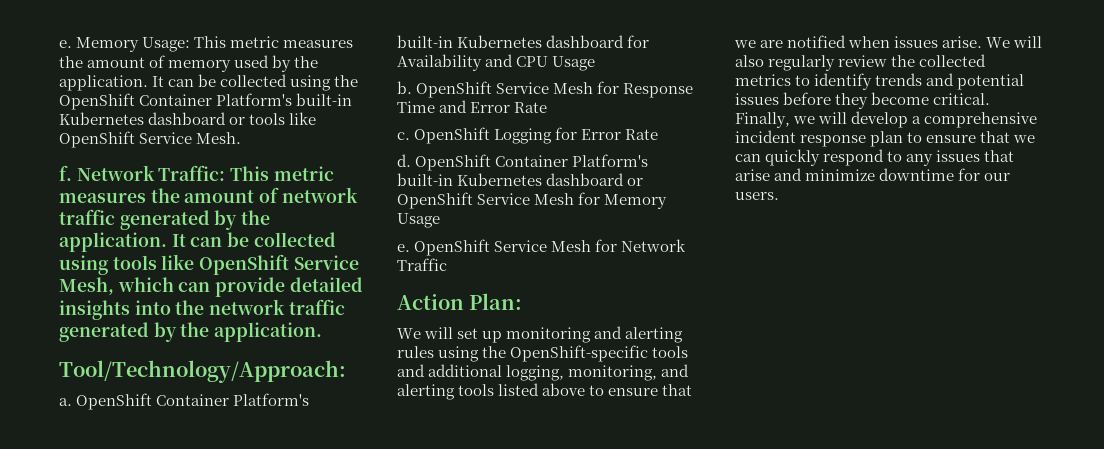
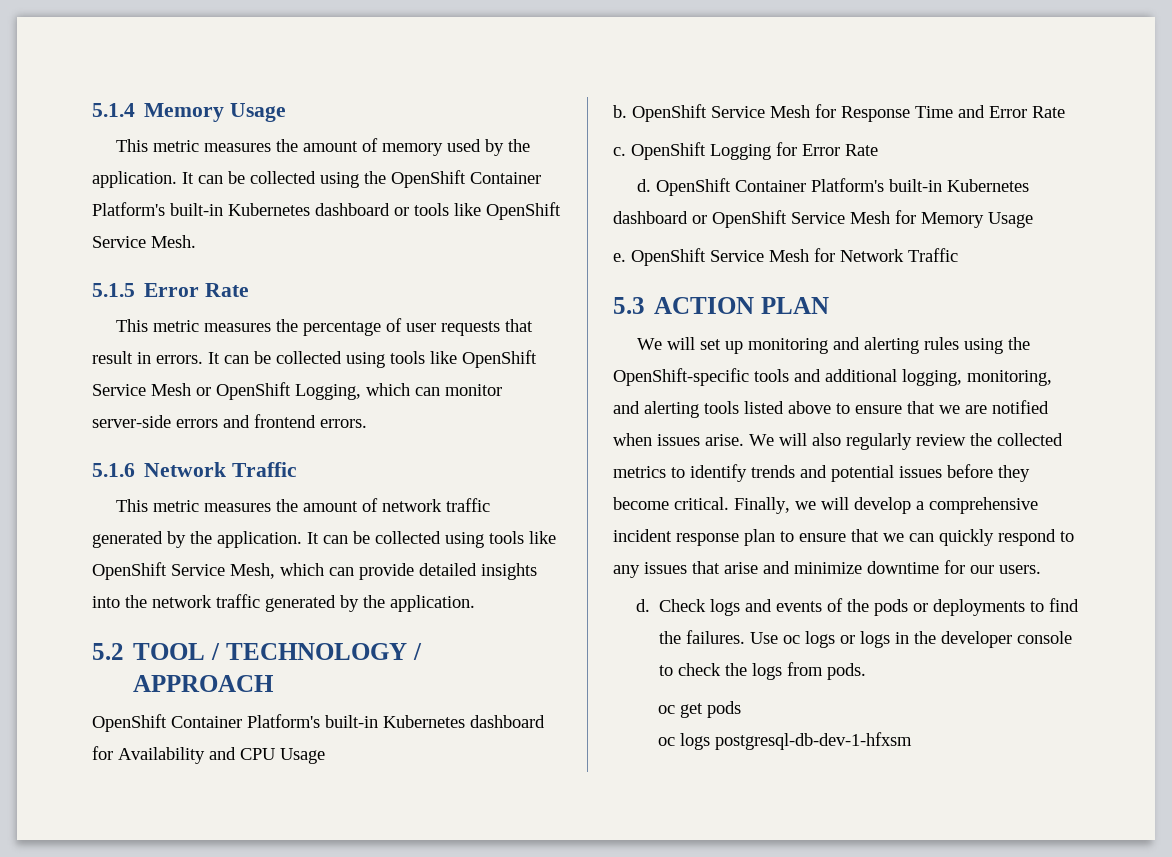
[59,37,191,52] e. Memory Usage: -> [92,103,287,122] 5.1.4 Memory Usage //
[59,165,226,181] f. Network Traffic: -> [92,283,250,297] [116,318,534,336] [92,350,537,368] [92,382,502,400] [92,414,367,428] [92,462,298,477] 5.1.5 Error Rate // This metric measures the percentage of user requests that result in errors. It can be collected using tools like OpenShift Service Mesh or OpenShift Logging, which can monitor server-side errors and frontend errors. // 5.1.6 Network Traffic //
[59,360,346,383] [59,398,72,406] Tool/Technology/Approach: // a. -> [92,643,422,660] [133,675,275,692] 5.2 TOOL / TECHNOLOGY / APPROACH //
[397,293,523,310] Action Plan: -> [613,297,829,314] 5.3 ACTION PLAN
(779, 196) none -> [635,598,1079,616] [658,630,1072,648] [658,662,866,680] [658,701,742,718] [658,732,913,750] // d. Check logs and events of the pods or deployments to find the failures. Use oc logs or logs in the developer console to check the logs from pods. // oc get pods // oc logs postgresql-db-dev-1-hfxsm

